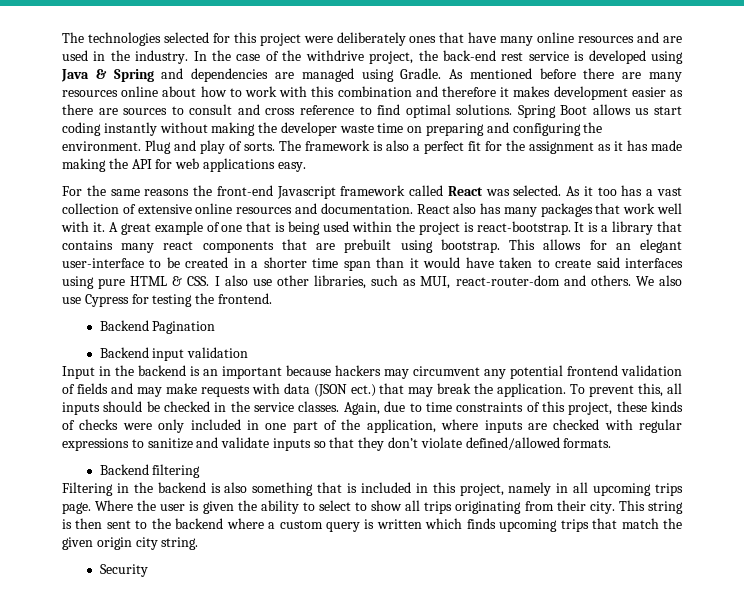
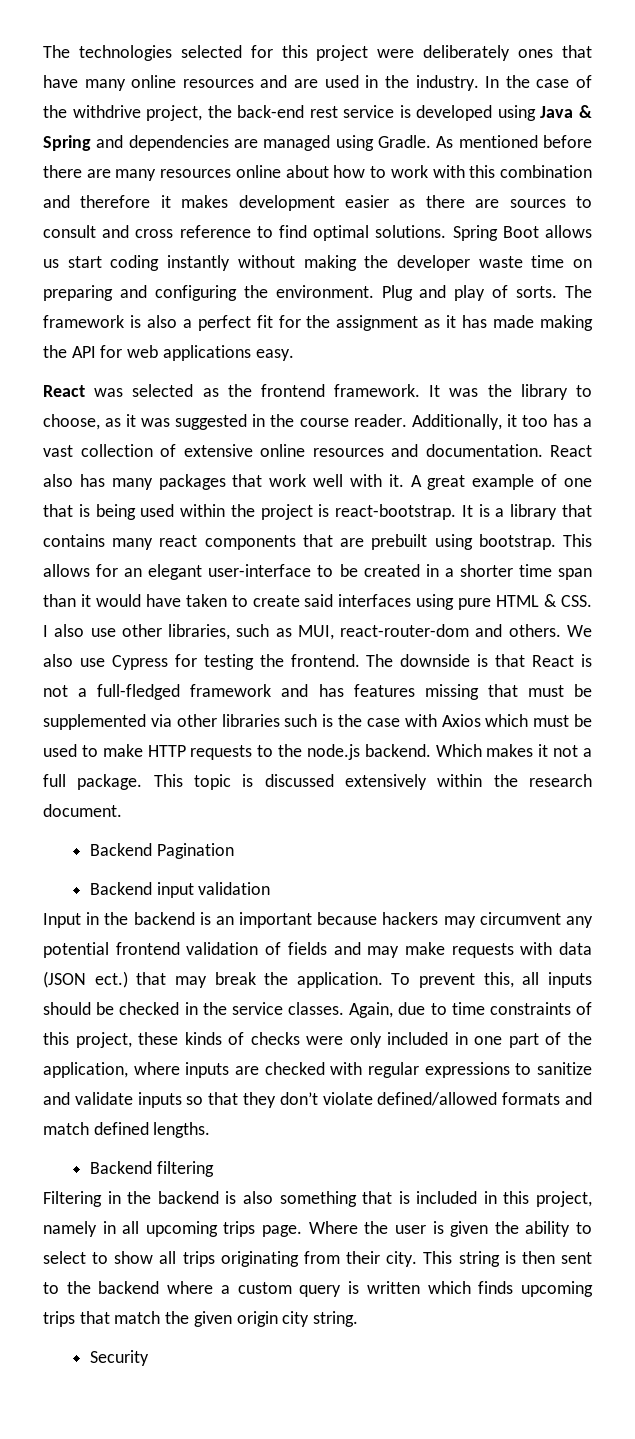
[62,185,581,199] For the same reasons the front-end Javascript framework called React was selected. As -> [43,384,592,400] [43,414,502,430] React was selected as the frontend framework. It was the library to choose, as it was suggested in the course reader. Additionally,
(272, 298) none -> [366,654,593,667] [43,684,593,700] [43,714,592,730] [43,744,593,760] [43,774,592,790] [43,804,122,817] The downside is that React is not a full-fledged framework and has features missing that must be supplemented via other libraries such is the case with Axios which must be used to make HTTP requests to the node.js backend. Which makes it not a full package. This topic is discussed extensively within the research document.
[563,438,612,448] formats. -> [502,1092,592,1105] [43,1122,211,1138] formats and match defined lengths.

